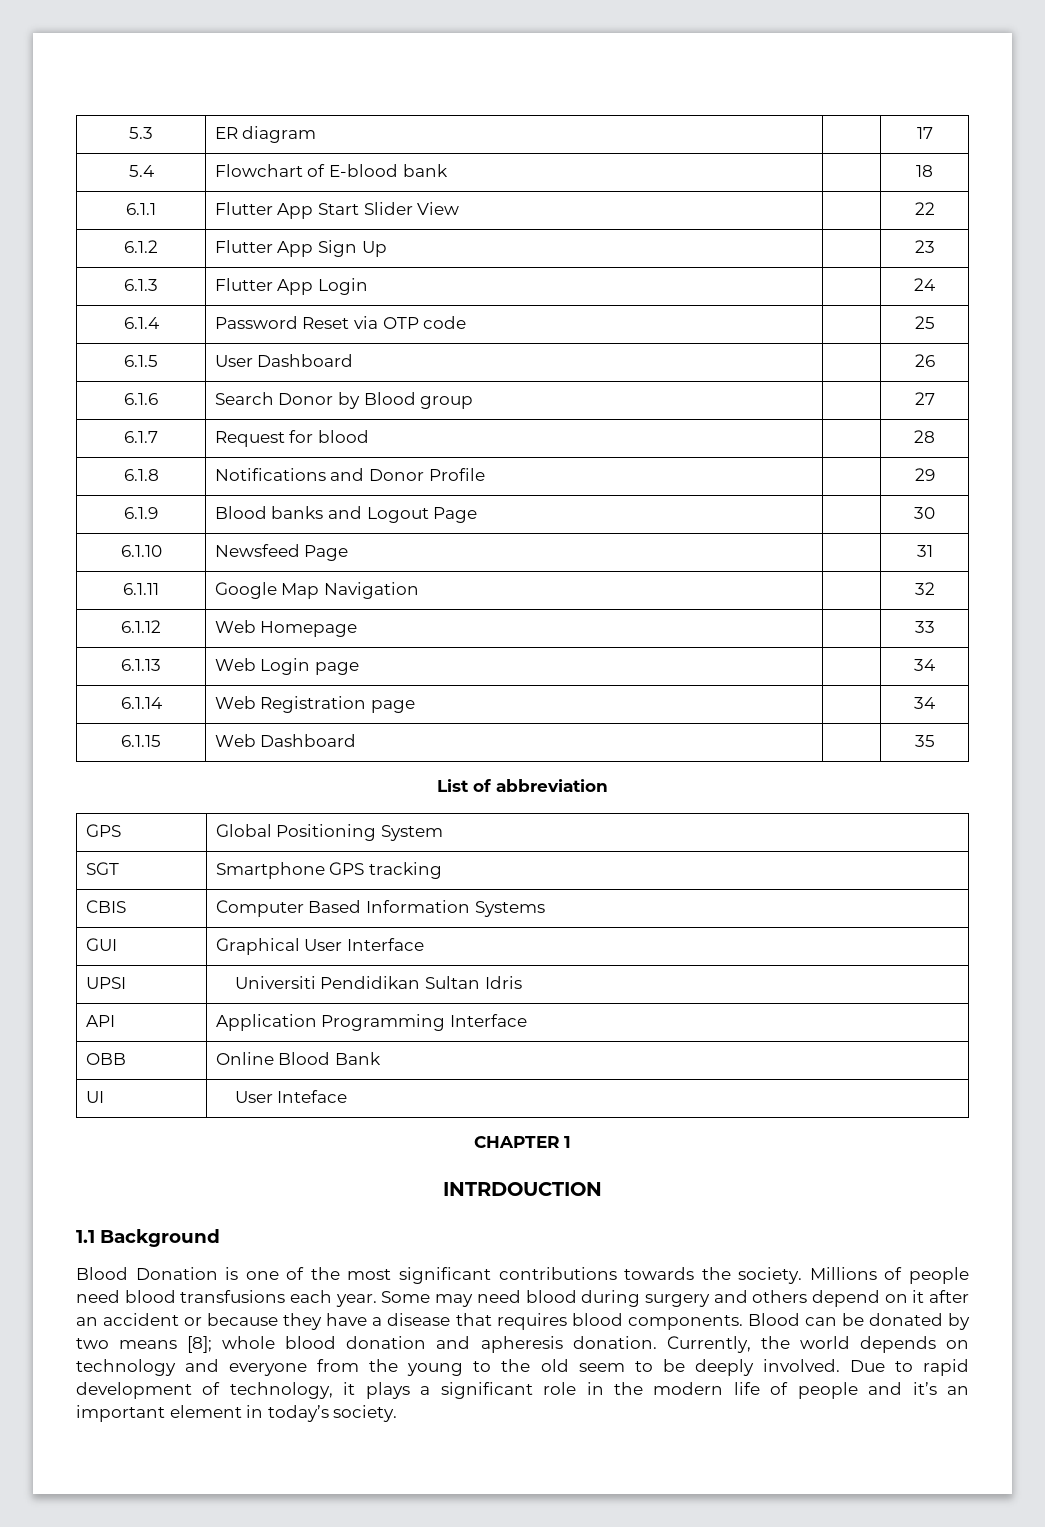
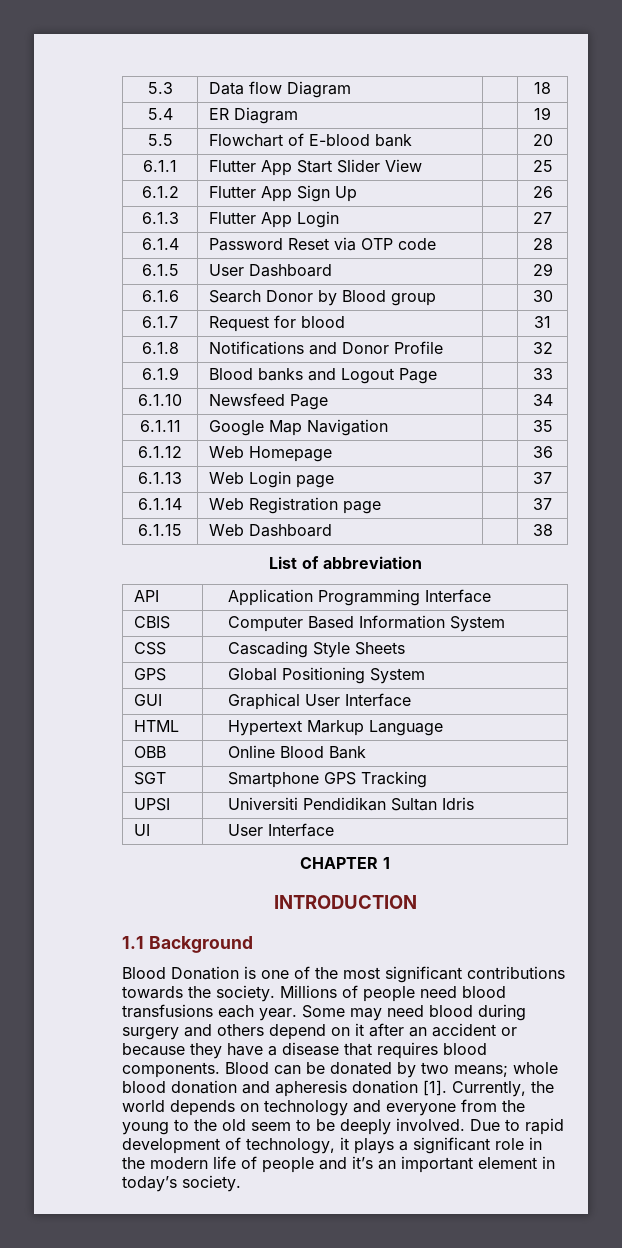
[214,126,317,143] [916,127,933,139] [128,165,154,177] ER diagram | | 17 // 5.4 -> [209,81,352,98] [534,82,551,94] [147,108,173,120] [209,107,299,124] [534,107,551,120] [147,134,173,146] Data flow Diagram | | 18 // 5.4 | ER Diagram | | 19 // 5.5
[916,165,933,177] 18 -> [532,134,553,146] 20
[914,202,935,215] 22 -> [532,160,553,172] 25
[914,240,935,253] 23 -> [532,186,553,198] 26
[914,278,935,291] 24 -> [533,212,552,224] 27
[914,316,935,329] 25 -> [532,238,553,250] 28
[914,354,935,367] 26 -> [532,263,553,276] 29
[914,392,935,405] 27 -> [532,290,553,302] 30
[914,430,935,443] 28 -> [534,316,551,328] 31
[914,468,935,481] 29 -> [532,342,553,354] 32
[914,507,935,519] 30 -> [532,368,553,380] 33
[916,545,933,557] 31 -> [532,394,553,406] 34
[914,582,935,595] 32 -> [532,420,553,432] 35
[914,621,935,633] 33 -> [532,446,553,458] 36
[914,659,935,671] 34 -> [533,472,552,484] 37
[914,697,935,709] 34 -> [533,498,552,510] 37
[914,735,935,747] 35 -> [532,524,553,536] 38
[85,824,121,837] [215,824,443,841] [85,862,119,875] [215,862,442,879] [85,900,126,913] [215,900,545,917] [85,938,117,951] [215,938,424,955] GPS | Global Positioning System // SGT | Smartphone GPS tracking // CBIS | Computer Based Information Systems // GUI | Graphical User Interface -> [134,590,160,602] [227,589,491,606] [134,616,171,629] [227,615,505,632] [134,642,167,655] [227,641,405,658] [134,668,167,681] [227,667,425,684] [134,694,163,706] [227,693,411,710] [134,720,180,732] [227,720,443,736] [134,746,167,758] [227,745,366,759] [134,772,167,785] [227,771,427,788] API | Application Programming Interface // CBIS | Computer Based Information System // CSS | Cascading Style Sheets // GPS | Global Positioning System // GUI | Graphical User Interface // HTML | Hypertext Markup Language // OBB | Online Blood Bank // SGT | Smartphone GPS Tracking
[85,1015,115,1027] [215,1014,527,1031] [85,1053,126,1065] [215,1052,381,1065] // API | Application Programming Interface // OBB | Online Blood Bank -> (474, 803) none
[277,1090,348,1103] Inteface -> [267,823,334,837] Interface
[443,1182,602,1196] INTRDOUCTION -> [273,895,417,909] INTRODUCTION
[119,1336,213,1353] means [8]; -> [454,1065,508,1077] means;
[572,1336,657,1349] donation. -> [352,1080,447,1096] donation [1].

